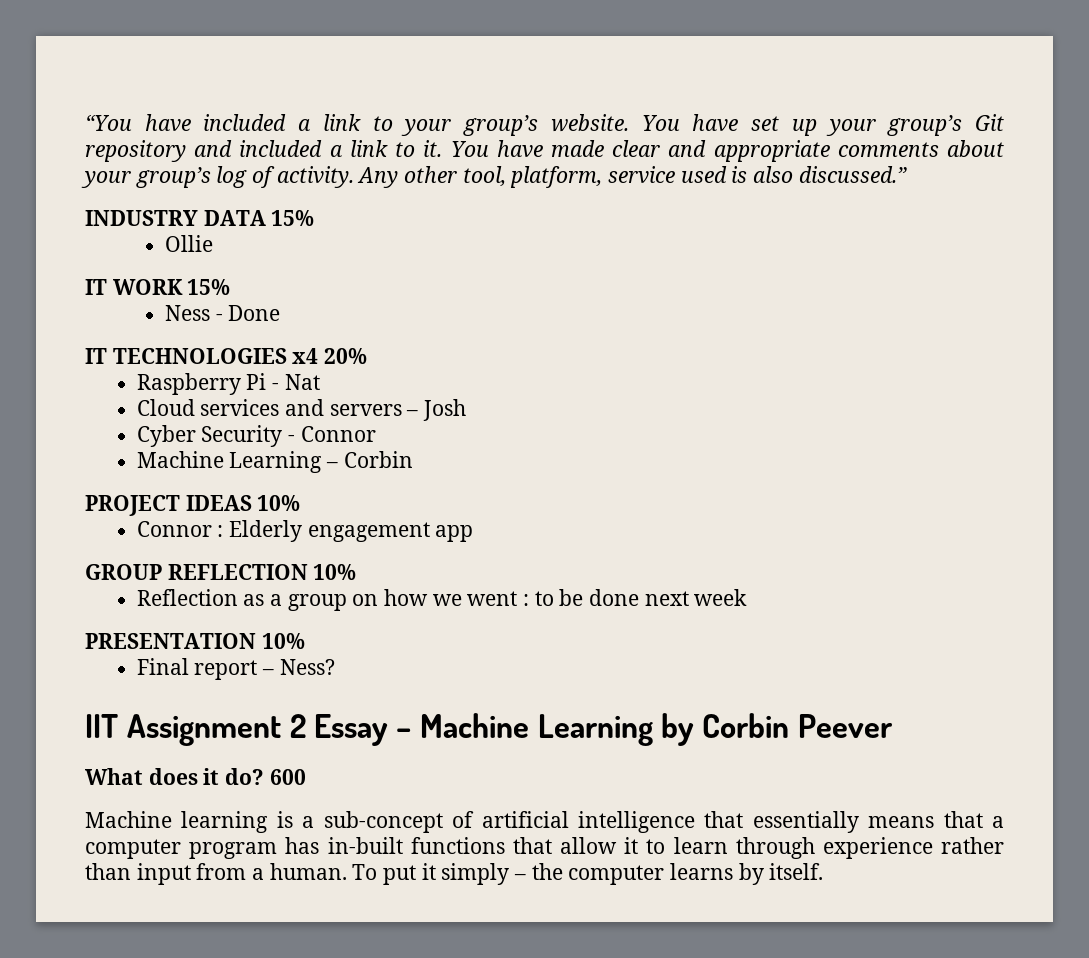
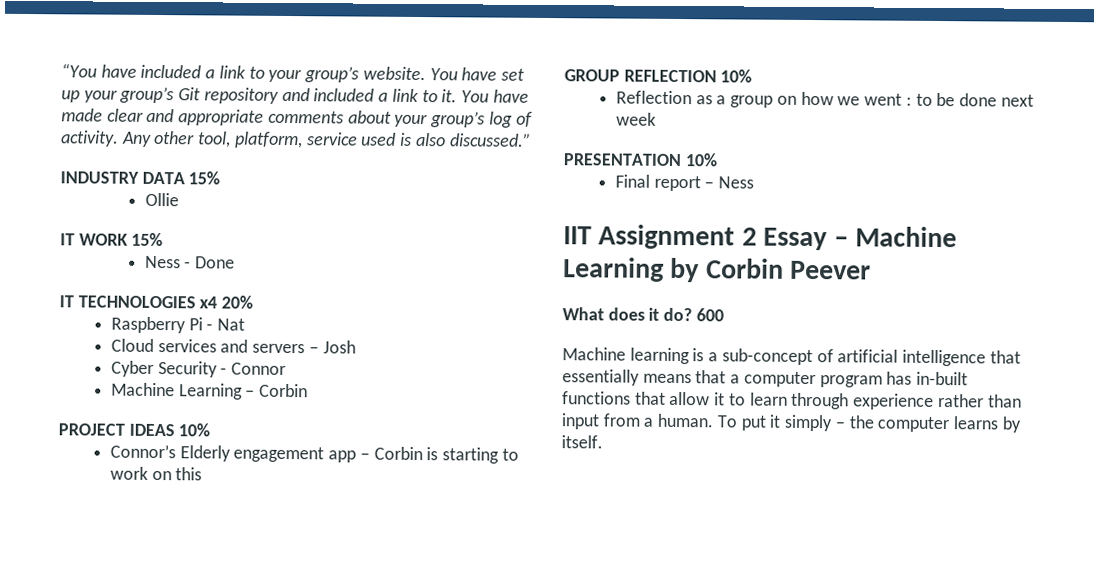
[136,521,224,537] Connor : -> [110,444,177,459] Connor’s
(474, 533) none -> [359,446,519,464] [110,466,203,481] – Corbin is starting to work on this
[279,659,335,675] Ness? -> [718,176,755,189] Ness

